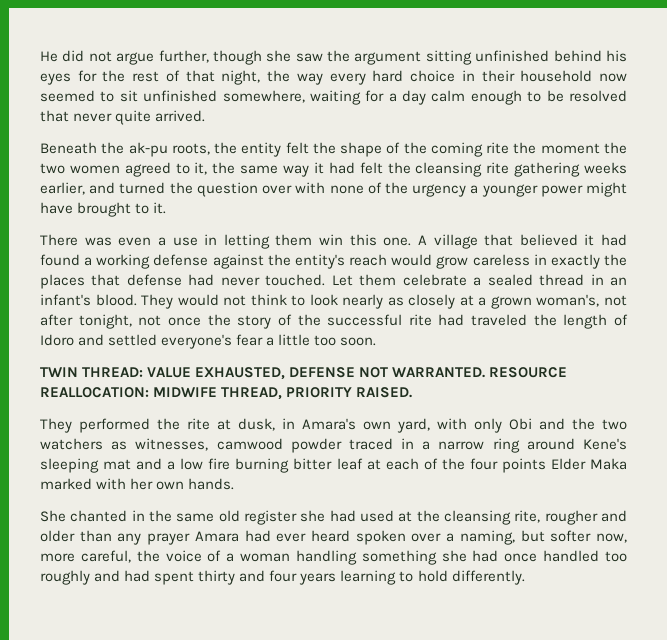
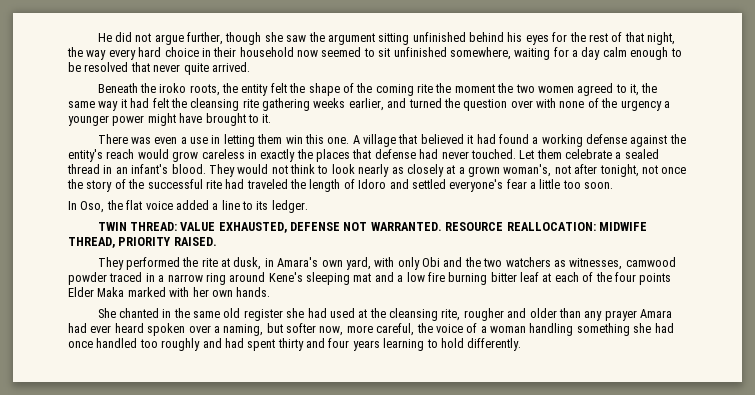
[128,142,168,157] ak-pu -> [159,83,187,93] iroko
(377, 341) none -> [68,200,308,213] // In Oso, the flat voice added a line to its ledger.

